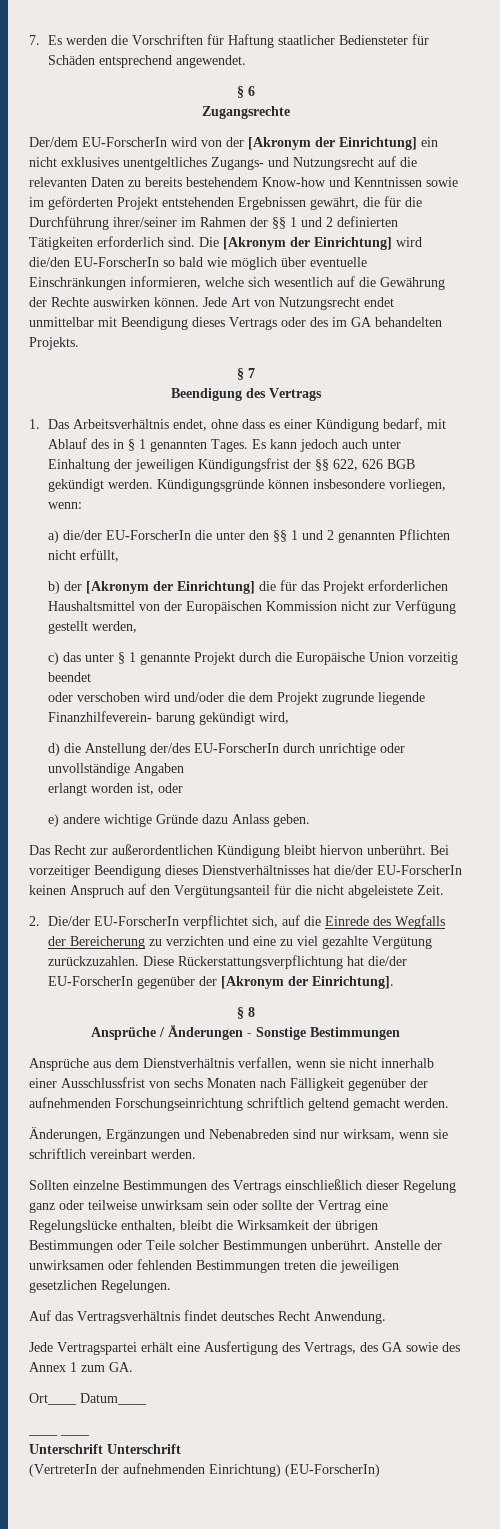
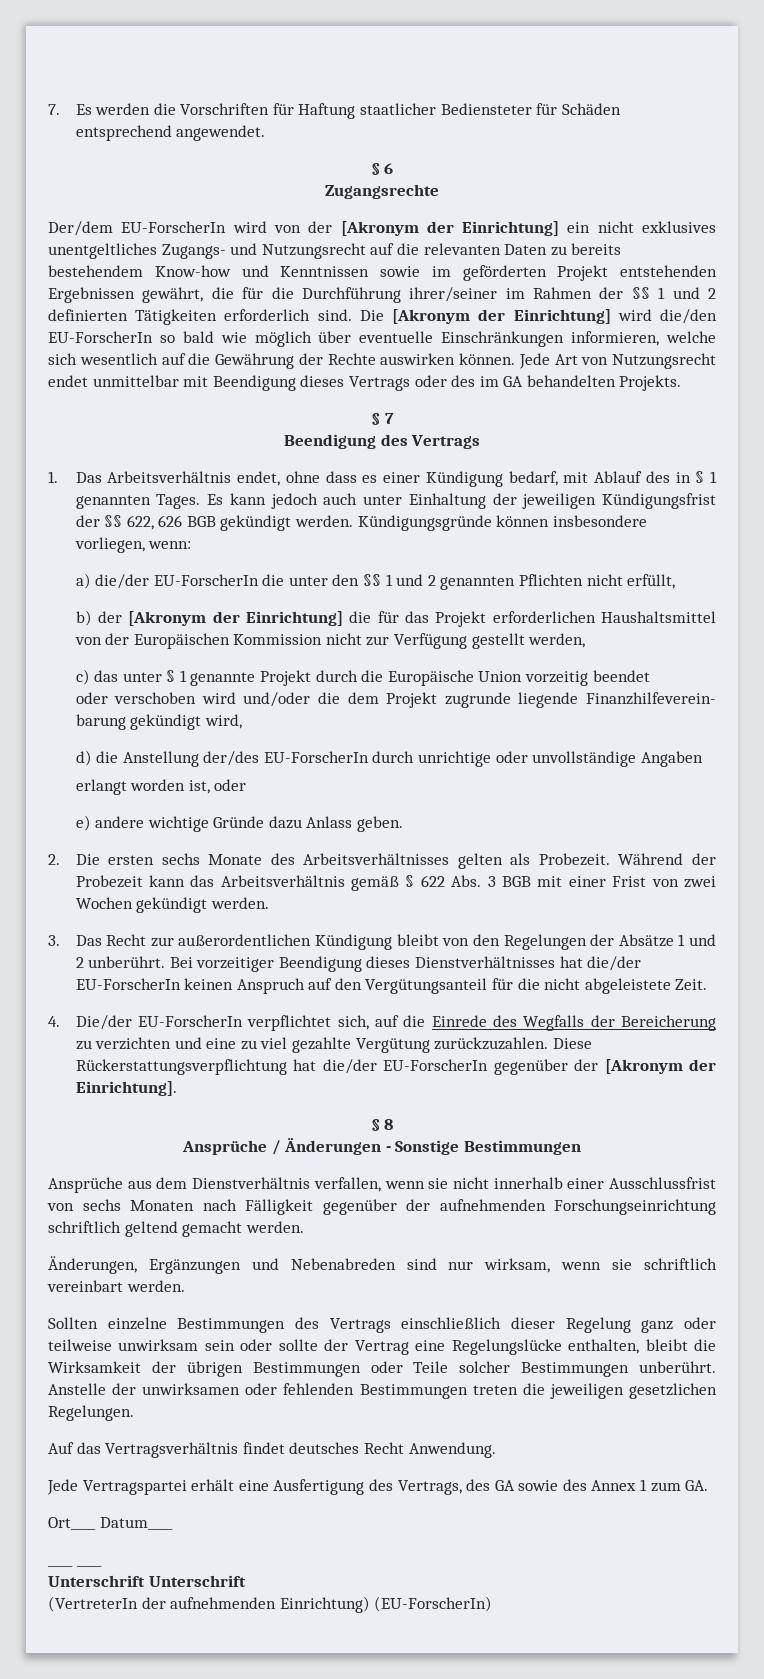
(310, 820) none -> [48,853,716,869] [75,875,716,891] [75,897,269,913] [48,935,60,946] 2. Die ersten sechs Monate des Arbeitsverhältnisses gelten als Probezeit. Während der Probezeit kann das Arbeitsverhältnis gemäß § 622 Abs. 3 BGB mit einer Frist von zwei Wochen gekündigt werden. // 3.
[320,845,363,855] hiervon -> [442,934,716,950] [75,957,84,968] von den Regelungen der Absätze 1 und 2
[29,916,40,926] 2. -> [48,1016,60,1027] 4.

